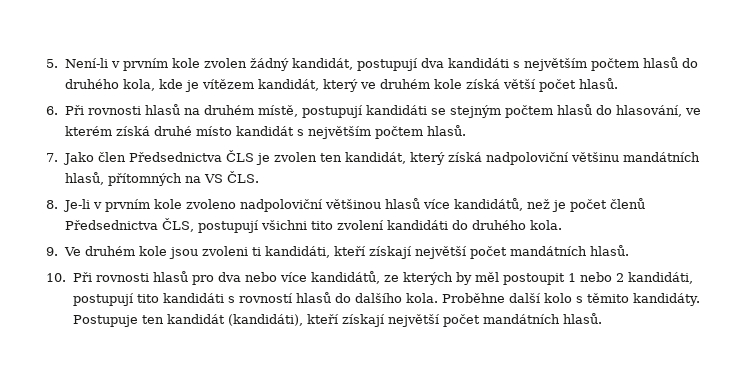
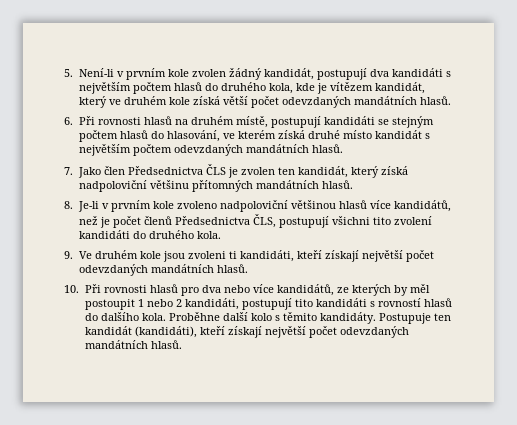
(576, 85) none -> [282,96,418,108] odevzdaných mandátních
(423, 132) none -> [174,144,310,156] odevzdaných mandátních
[622,152,700,162] [64,171,259,186] mandátních hlasů, přítomných na VS ČLS. -> [192,180,354,192] přítomných mandátních hlasů.
(508, 252) none -> [79,264,149,276] odevzdaných
(480, 320) none -> [339,326,409,338] odevzdaných

